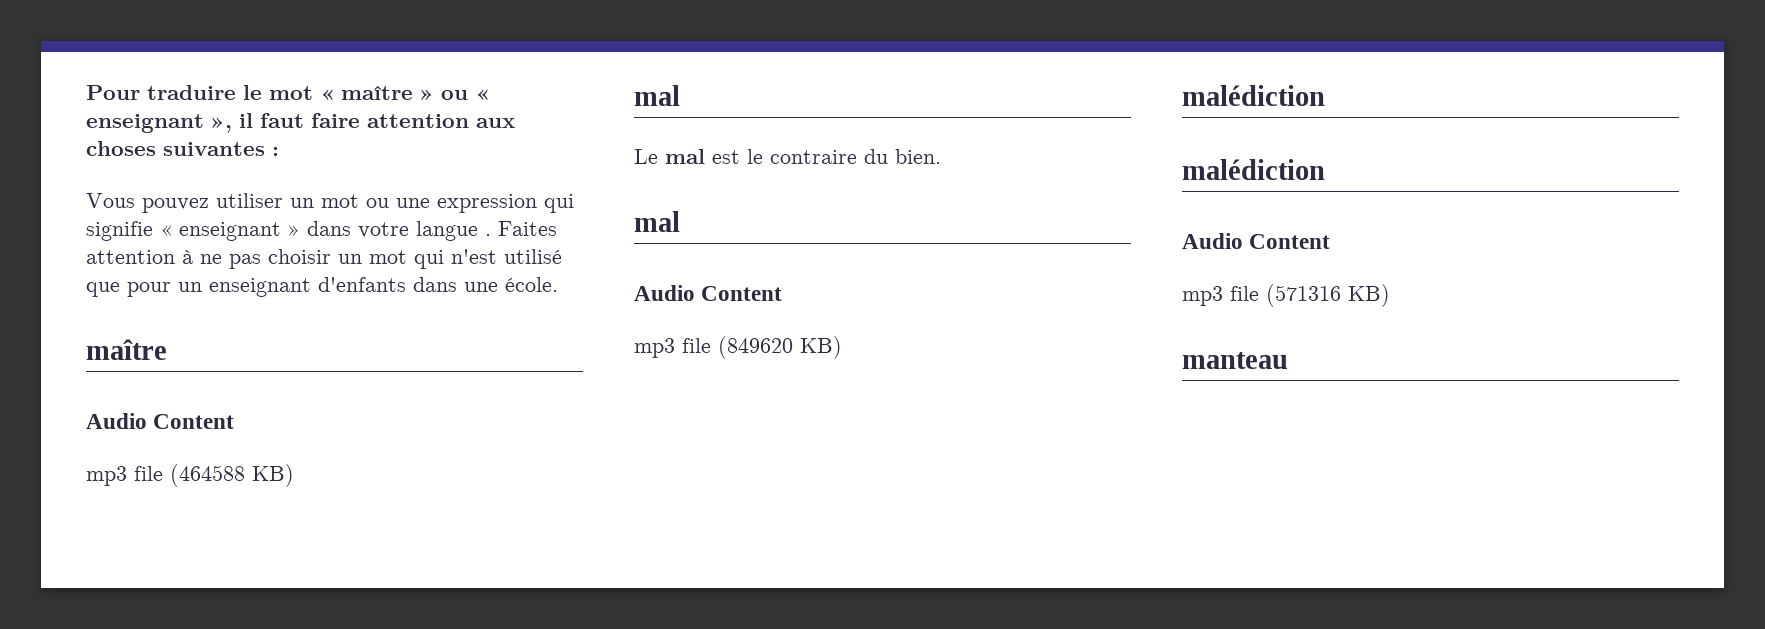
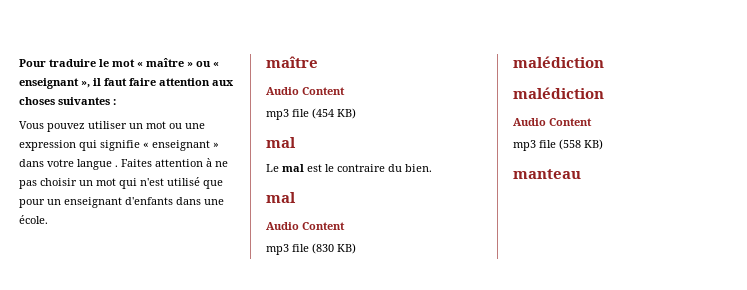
[170,464,245,487] (464588 -> [312,108,334,119] (454
[718,336,793,359] (849620 -> [312,243,334,254] (830
[1266,284,1341,307] (571316 -> [559,139,581,150] (558

